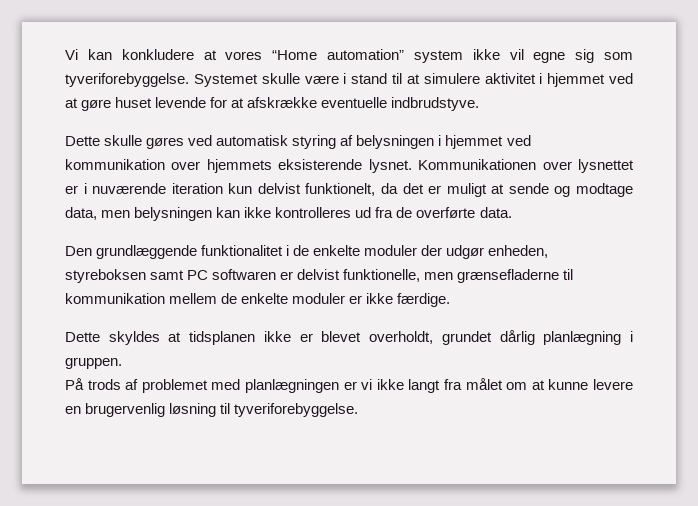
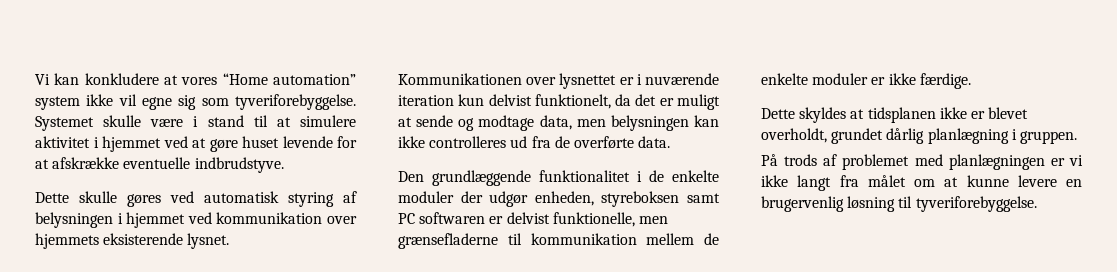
[275,207,352,218] kontrolleres -> [429,136,507,148] controlleres

